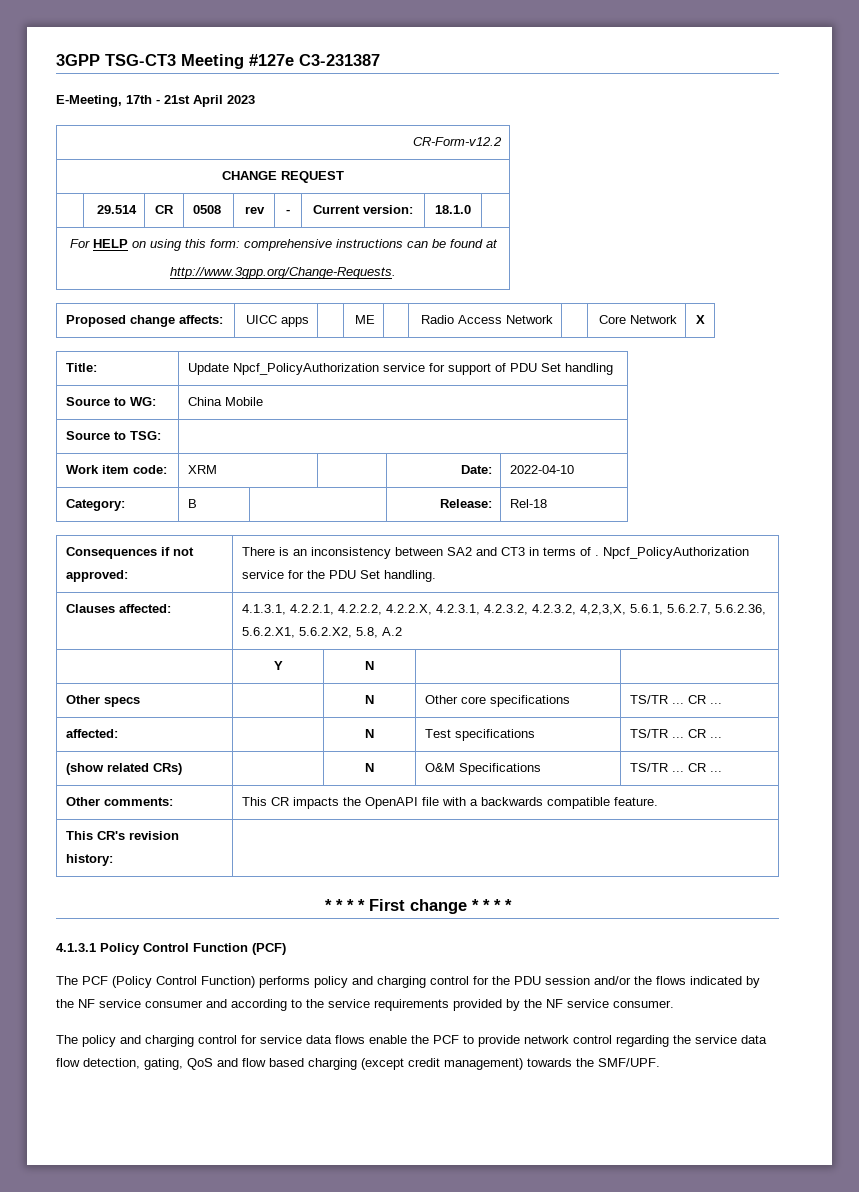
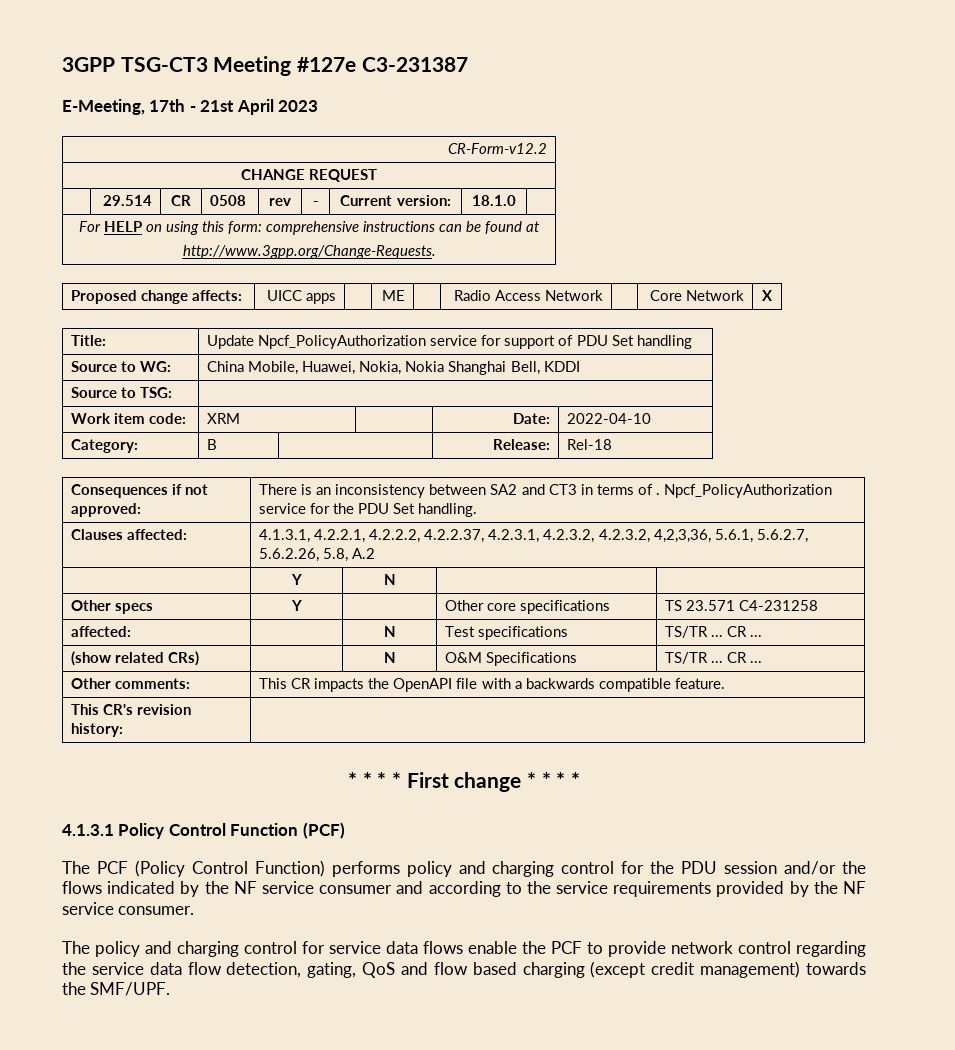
[224,397,263,406] Mobile -> [248,361,580,375] Mobile, Huawei, Nokia, Nokia Shanghai Bell, KDDI
[385,604,432,615] 4.2.2.X, -> [424,529,485,543] 4.2.2.37,
[579,604,626,615] 4,2,3,X, -> [653,529,711,543] 4,2,3,36,
[714,604,766,615] [241,627,352,638] 5.6.2.36, 5.6.2.X1, 5.6.2.X2, -> [259,548,320,562] 5.6.2.26,
[365,695,374,704] | N -> [290,600,302,611] Y |
[629,695,722,704] TS/TR ... CR ... -> [665,600,819,611] TS 23.571 C4-231258

